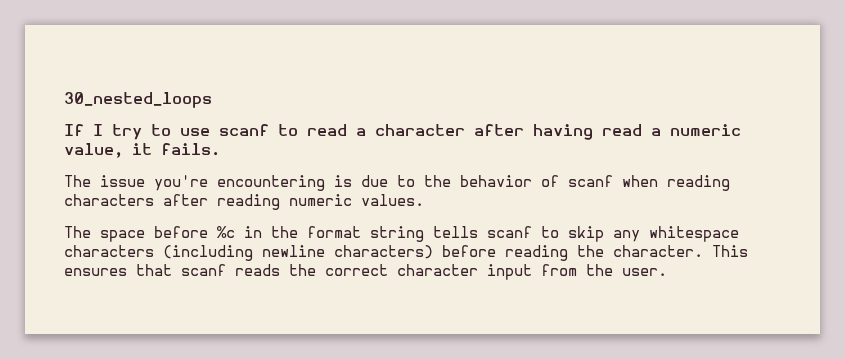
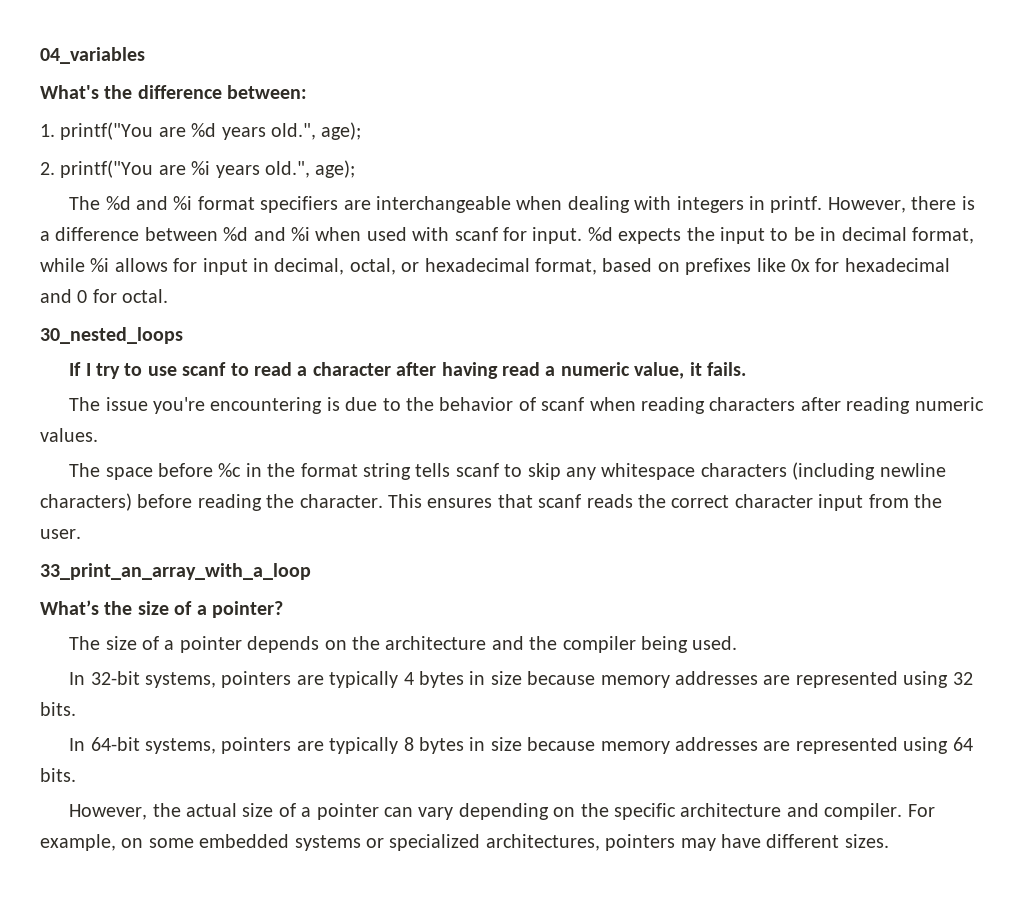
(64, 100) none -> [40,47,145,64] [40,85,308,99] [40,122,362,140] [40,160,356,178] [69,196,975,213] [40,227,974,244] [40,258,950,275] [40,289,169,303] 04_variables // What's the difference between: // 1. printf("You are %d years old.", age); // 2. printf("You are %i years old.", age); // The %d and %i format specifiers are interchangeable when dealing with integers in printf. However, there is a difference between %d and %i when used with scanf for input. %d expects the input to be in decimal format, while %i allows for input in decimal, octal, or hexadecimal format, based on prefixes like 0x for hexadecimal and 0 for octal. //
(667, 272) none -> [40,563,311,580] [40,600,283,618] [69,636,738,653] [69,671,973,688] [40,702,76,716] [69,737,973,754] [40,768,76,782] [69,803,935,820] [40,834,889,851] // 33_print_an_array_with_a_loop // What’s the size of a pointer? // The size of a pointer depends on the architecture and the compiler being used. // In 32-bit systems, pointers are typically 4 bytes in size because memory addresses are represented using 32 bits. // In 64-bit systems, pointers are typically 8 bytes in size because memory addresses are represented using 64 bits. // However, the actual size of a pointer can vary depending on the specific architecture and compiler. For example, on some embedded systems or specialized architectures, pointers may have different sizes.

